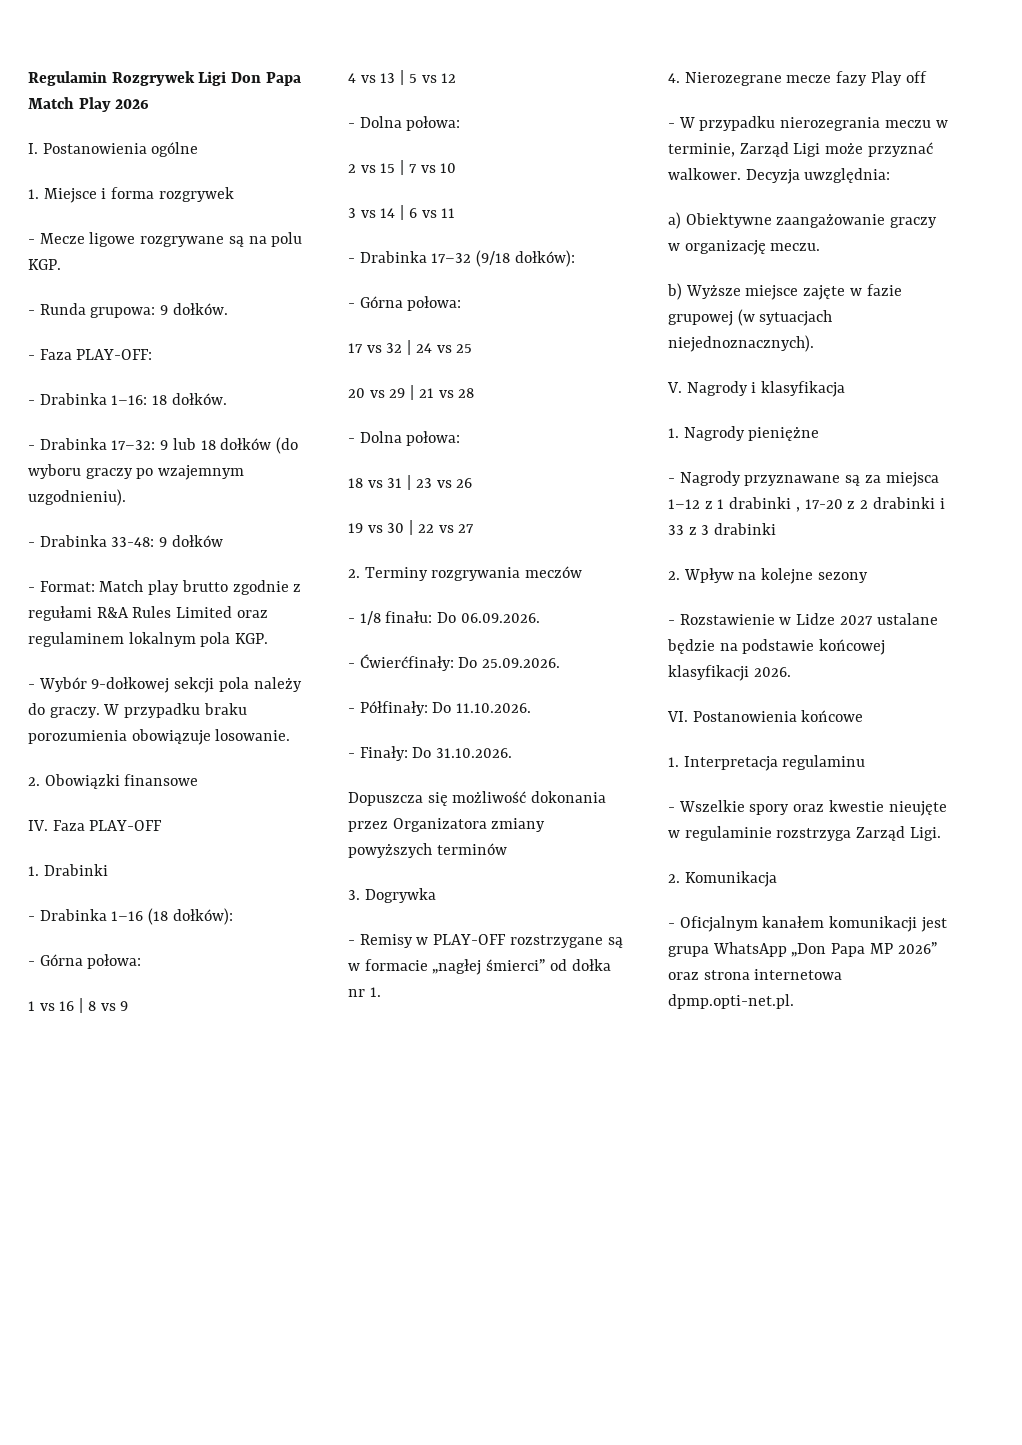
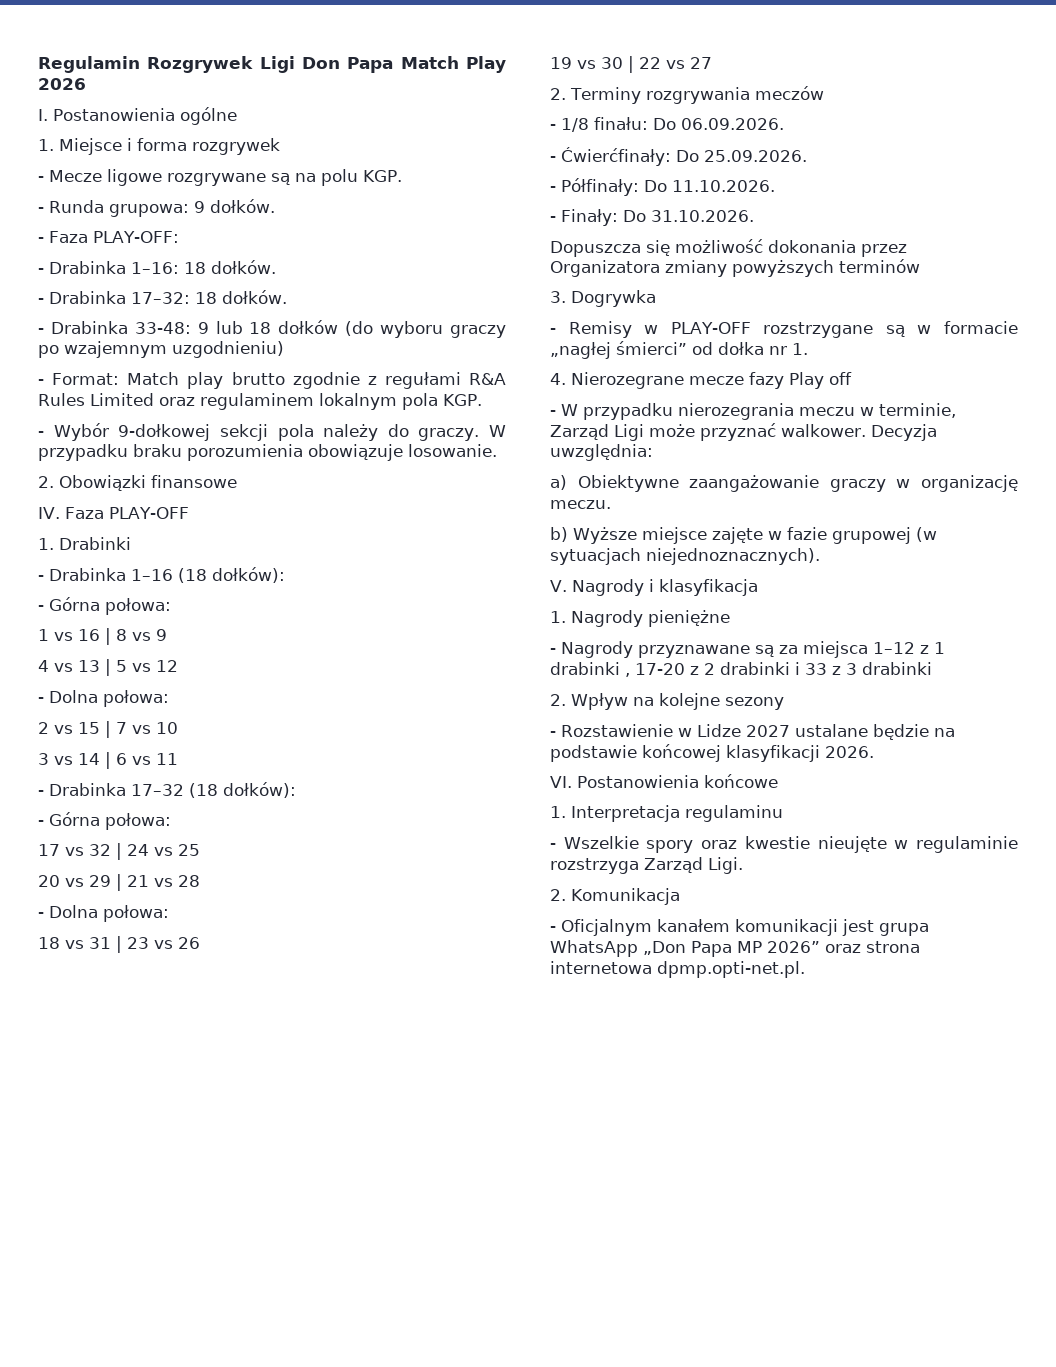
(156, 445) none -> [195,290,287,304] [38,321,191,334] 18 dołków. // - Drabinka 33-48:
[28,489,126,506] [28,535,223,547] uzgodnieniu). // - Drabinka 33-48: 9 dołków -> [172,341,284,358] uzgodnieniu)
[476,250,511,267] (9/18 -> [189,783,218,798] (18

